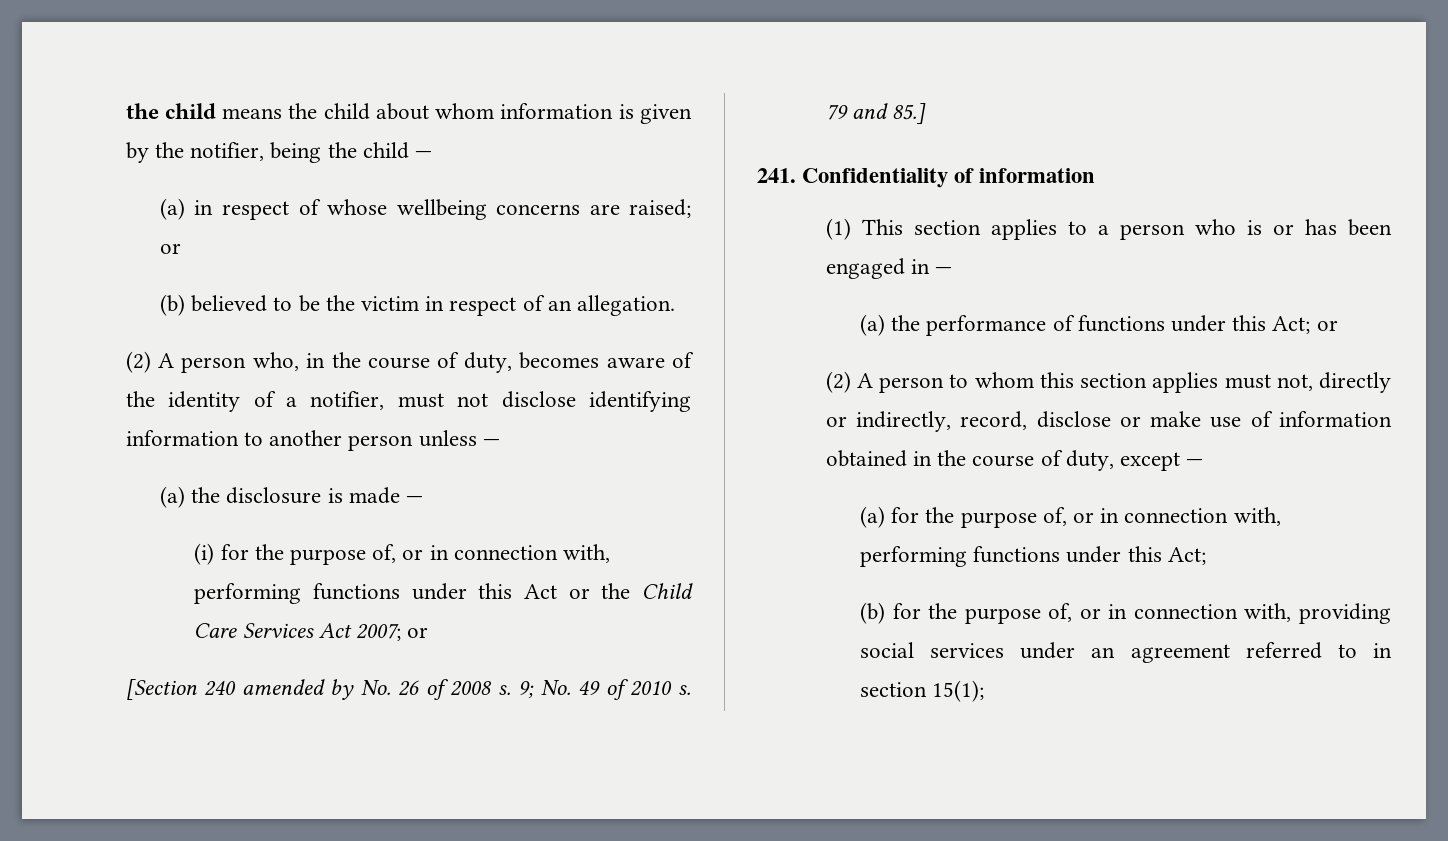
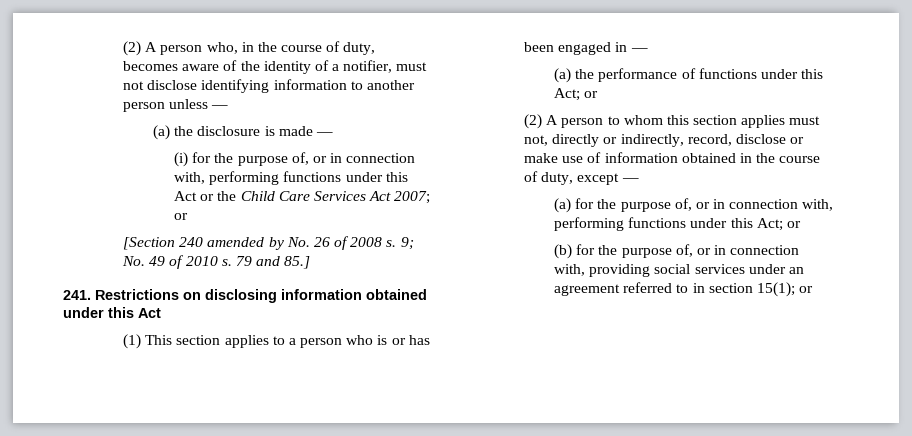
[125,103,692,124] [125,142,432,163] [159,198,691,220] [159,243,181,254] [159,294,676,316] the child means the child about whom information is given by the notifier, being the child — // (a) in respect of whose wellbeing concerns are raised; or // (b) believed to be the victim in respect of an allegation. // -> (122, 48) none
[802,168,1096,188] Confidentiality of information -> [95,289,427,303] [63,307,161,318] Restrictions on disclosing information obtained under this Act
(1206, 556) none -> [786,221,801,228] or
(985, 691) none -> [799,286,814,293] or

